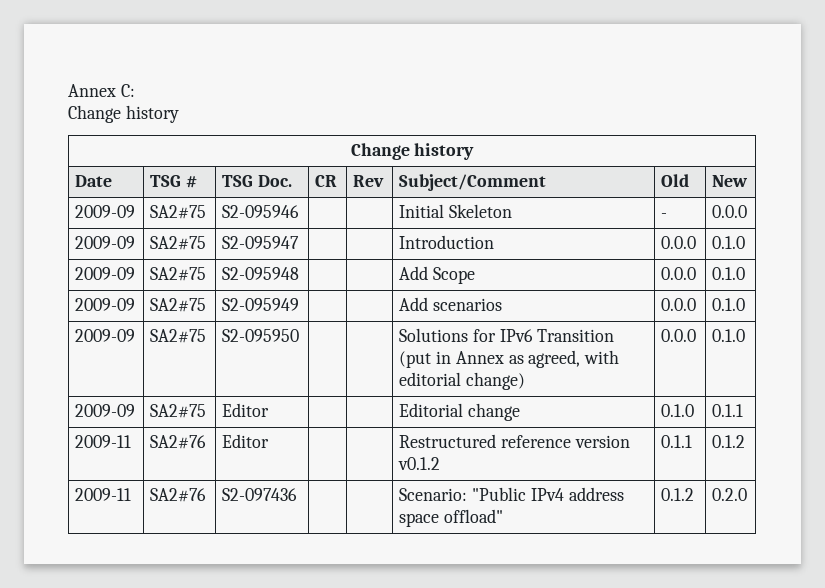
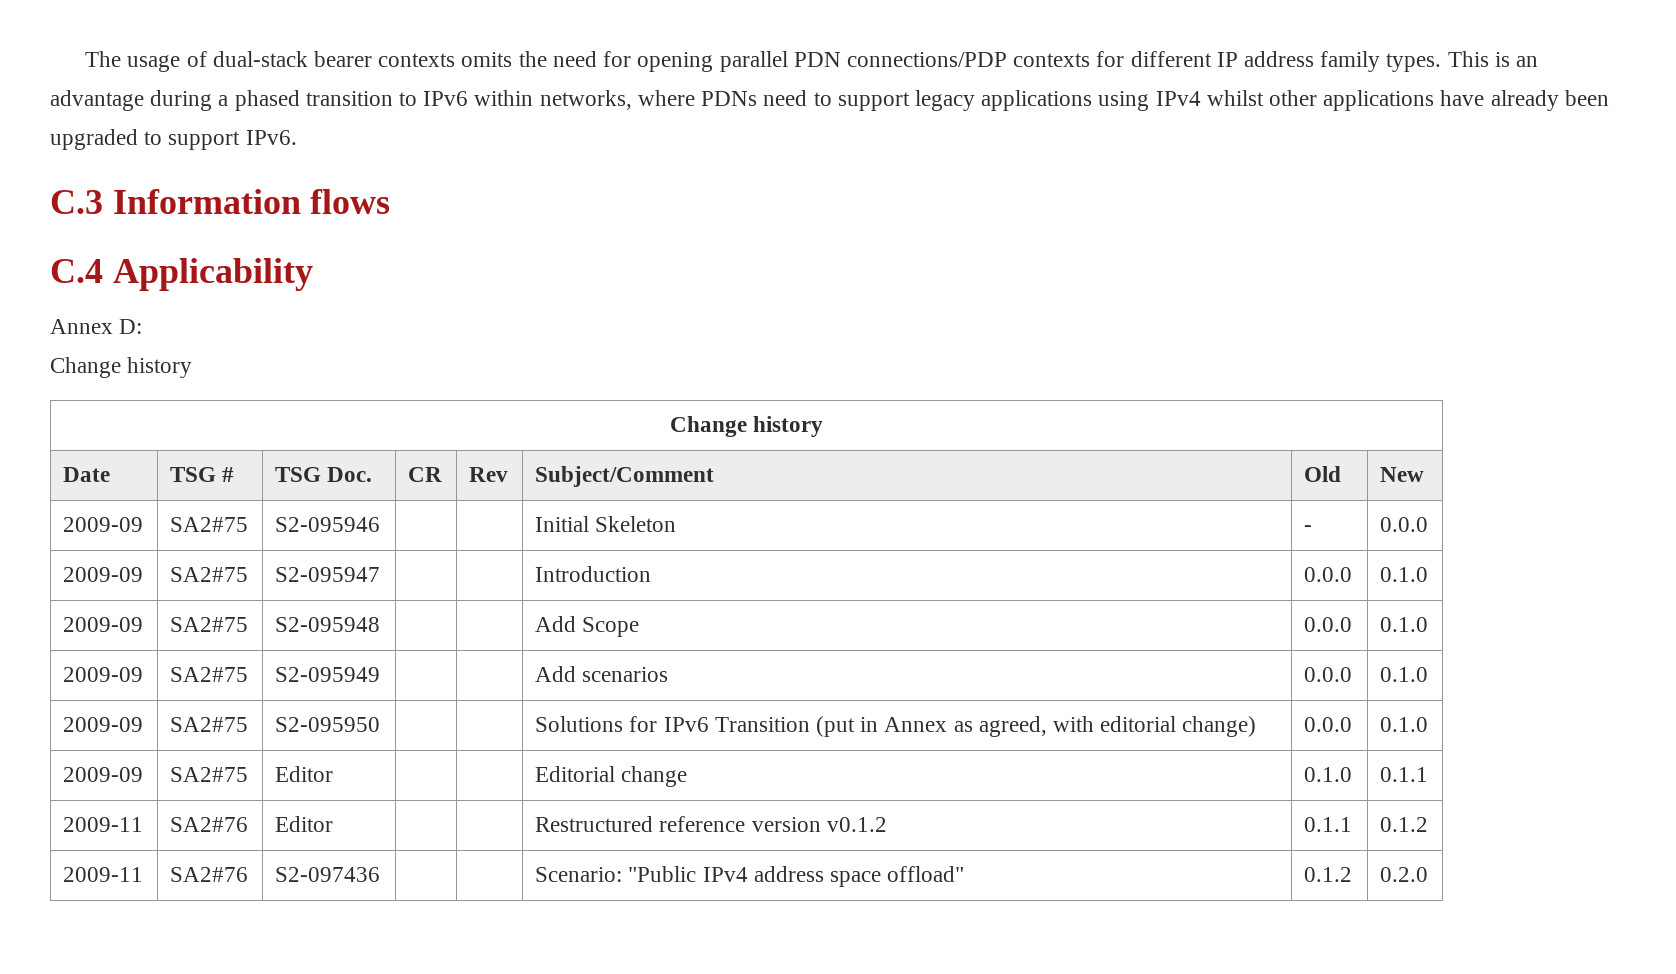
[68,84,135,97] Annex C: -> [85,51,1539,72] [50,90,1609,111] [50,129,297,150] [50,189,391,214] [50,258,313,291] [50,319,143,334] The usage of dual-stack bearer contexts omits the need for opening parallel PDN connections/PDP contexts for different IP address family types. This is an advantage during a phased transition to IPv6 within networks, where PDNs need to support legacy applications using IPv4 whilst other applications have already been upgraded to support IPv6. // C.3 Information flows // C.4 Applicability // Annex D:

